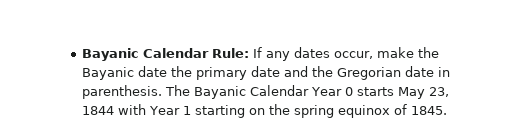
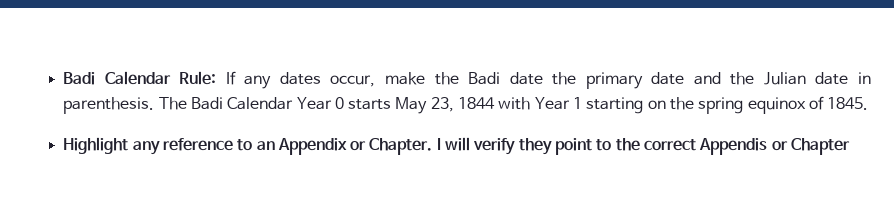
[81,48,139,61] Bayanic -> [63,72,96,85] Badi
[81,67,134,80] Bayanic -> [468,72,501,85] Badi
[336,67,401,80] Gregorian -> [763,72,806,85] Julian
[193,86,246,99] Bayanic -> [190,97,223,110] Badi
(447, 110) none -> [63,137,850,155] // Highlight any reference to an Appendix or Chapter. I will verify they point to the correct Appendis or Chapter

